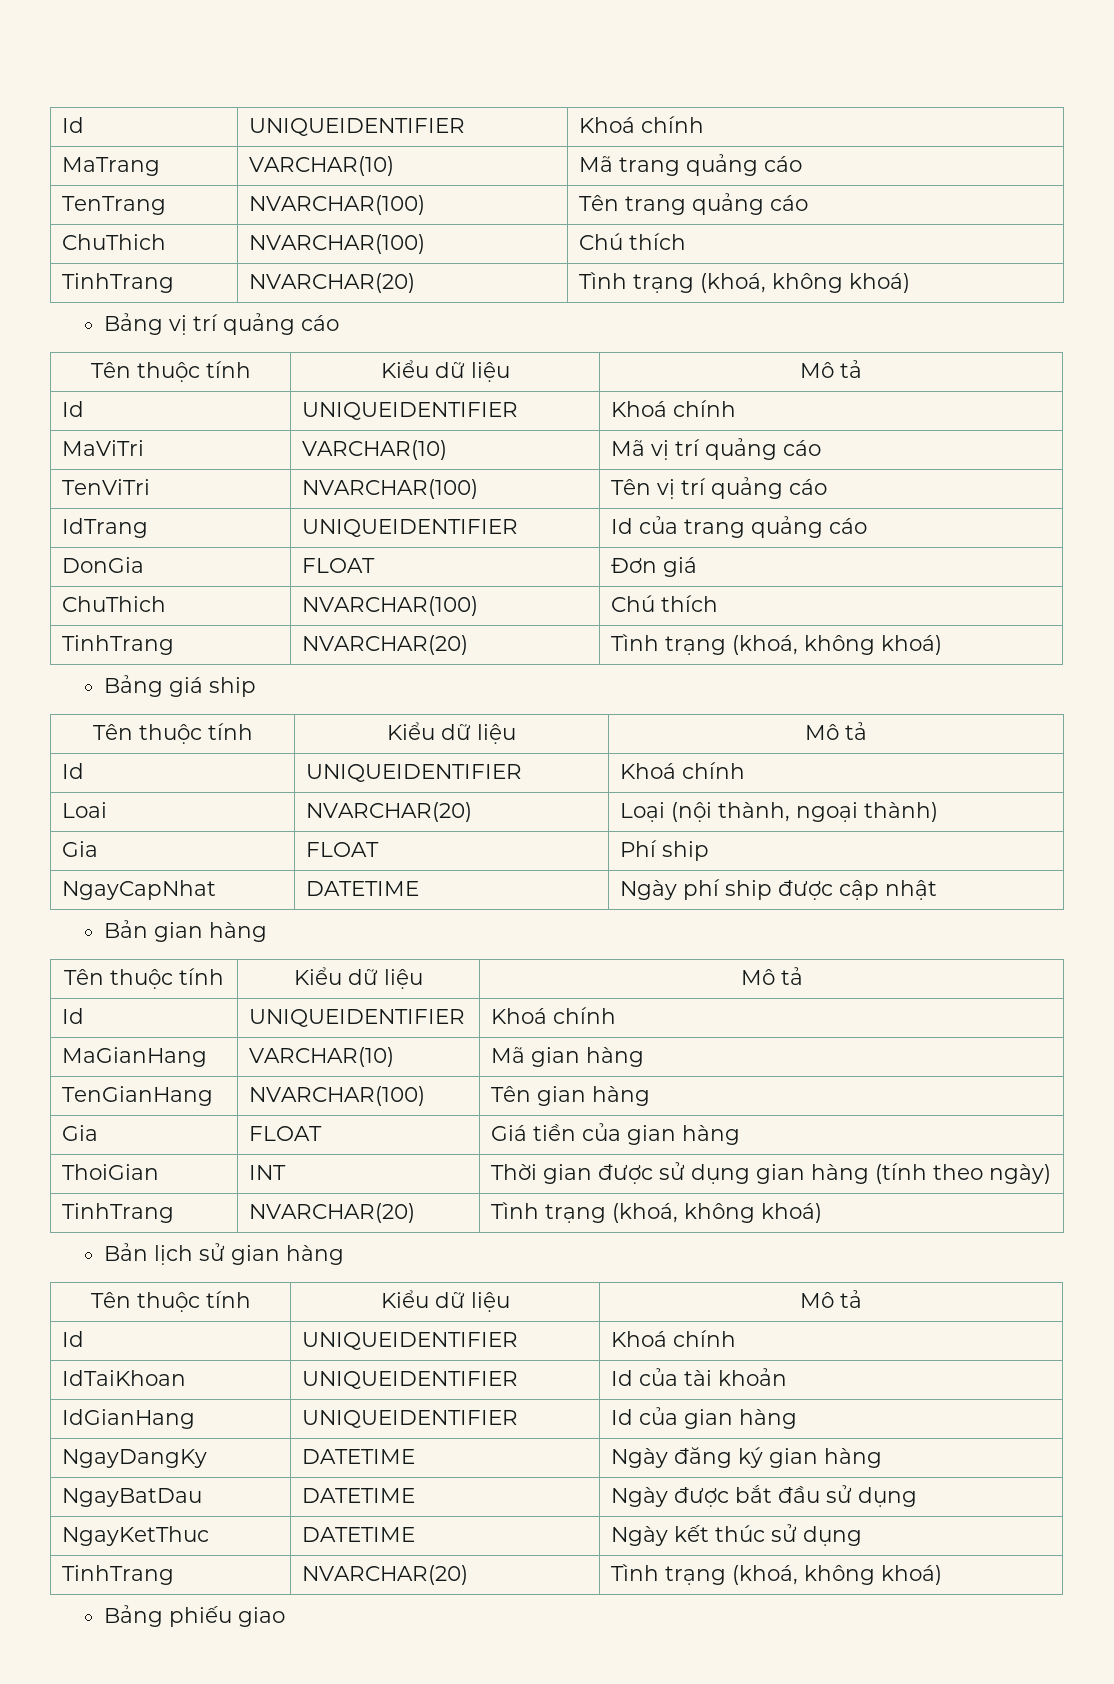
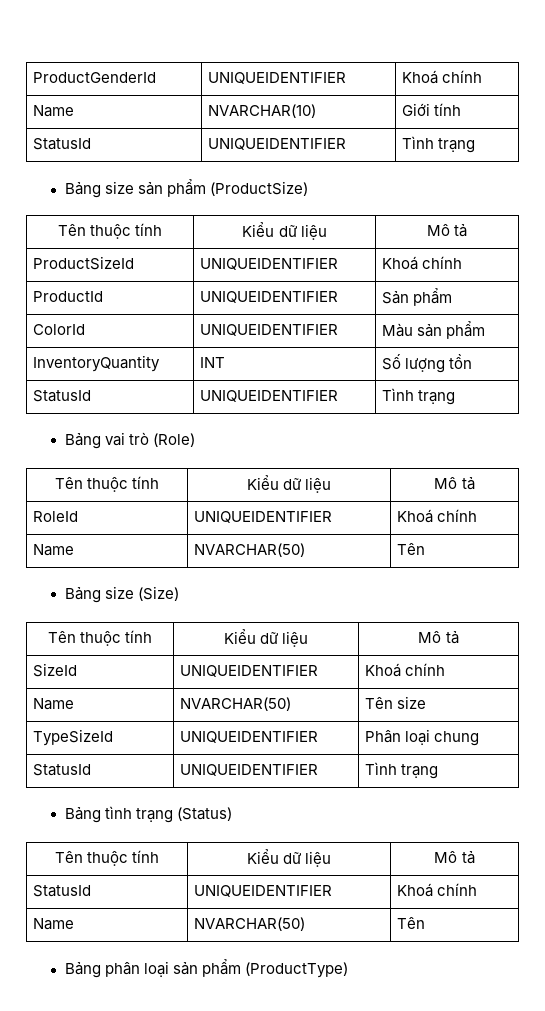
[62,117,85,133] [249,118,466,136] [579,116,705,133] [62,157,161,176] [249,156,395,176] [579,154,803,176] [62,196,167,215] [249,195,426,215] [579,193,809,215] [62,234,167,250] [249,234,426,254] [579,233,687,250] [62,273,175,293] [249,273,416,293] [579,272,911,293] [104,313,340,335] [90,361,251,382] [380,360,510,382] [800,360,862,378] [62,401,85,417] [302,402,519,420] [611,400,737,417] [62,440,145,456] [302,440,448,460] [611,438,822,460] [62,479,151,495] [302,479,479,499] [611,477,828,499] [62,518,149,538] [302,519,519,537] [611,516,868,538] [62,557,145,573] [302,558,376,573] [611,557,698,577] [62,596,167,612] [302,596,479,616] [611,595,719,612] [62,635,175,655] [302,635,469,655] [611,634,943,655] [104,675,257,697] [92,723,253,744] [387,722,516,744] [805,722,867,740] [62,763,85,779] [306,764,523,782] [620,762,746,779] [62,802,108,818] [306,802,473,822] [620,802,939,822] [62,841,99,857] [306,842,380,857] [620,840,710,861] [62,880,217,900] [306,881,420,896] [620,879,938,900] [104,920,268,942] [64,968,224,989] [294,967,423,989] [740,967,803,985] [62,1008,85,1024] [249,1009,466,1027] [491,1007,617,1024] [62,1047,208,1067] [249,1047,395,1067] [491,1047,645,1067] [62,1086,214,1106] [249,1086,426,1106] [491,1086,651,1106] [62,1125,99,1141] [249,1126,323,1141] [491,1123,741,1145] [62,1164,160,1180] [249,1165,287,1180] [491,1162,1052,1184] [62,1203,175,1223] [249,1203,416,1223] [491,1202,823,1223] [104,1243,345,1265] [90,1291,251,1312] [380,1290,510,1312] [800,1290,862,1308] [62,1331,85,1347] [302,1332,519,1350] [611,1330,737,1347] [62,1370,187,1386] [302,1371,519,1389] [611,1368,788,1386] [62,1409,196,1429] [302,1410,519,1428] [611,1407,798,1429] [62,1449,208,1468] [302,1449,416,1464] [611,1447,883,1468] [62,1488,203,1507] [302,1488,416,1503] [611,1485,918,1507] [62,1526,210,1546] [302,1527,416,1542] [611,1524,863,1546] [62,1565,175,1585] [302,1565,469,1585] [611,1564,943,1585] [104,1605,286,1627] Id | UNIQUEIDENTIFIER | Khoá chính // MaTrang | VARCHAR(10) | Mã trang quảng cáo // TenTrang | NVARCHAR(100) | Tên trang quảng cáo // ChuThich | NVARCHAR(100) | Chú thích // TinhTrang | NVARCHAR(20) | Tình trạng (khoá, không khoá) // Bảng vị trí quảng cáo // Tên thuộc tính | Kiểu dữ liệu | Mô tả // Id | UNIQUEIDENTIFIER | Khoá chính // MaViTri | VARCHAR(10) | Mã vị trí quảng cáo // TenViTri | NVARCHAR(100) | Tên vị trí quảng cáo // IdTrang | UNIQUEIDENTIFIER | Id của trang quảng cáo // DonGia | FLOAT | Đơn giá // ChuThich | NVARCHAR(100) | Chú thích // TinhTrang | NVARCHAR(20) | Tình trạng (khoá, không khoá) // Bảng giá ship // Tên thuộc tính | Kiểu dữ liệu | Mô tả // Id | UNIQUEIDENTIFIER | Khoá chính // Loai | NVARCHAR(20) | Loại (nội thành, ngoại thành) // Gia | FLOAT | Phí ship // NgayCapNhat | DATETIME | Ngày phí ship được cập nhật // Bản gian hàng // Tên thuộc tính | Kiểu dữ liệu | Mô tả // Id | UNIQUEIDENTIFIER | Khoá chính // MaGianHang | VARCHAR(10) | Mã gian hàng // TenGianHang | NVARCHAR(100) | Tên gian hàng // Gia | FLOAT | Giá tiền của gian hàng // ThoiGian | INT | Thời gian được sử dụng gian hàng (tính theo ngày) // TinhTrang | NVARCHAR(20) | Tình trạng (khoá, không khoá) // Bản lịch sử gian hàng // Tên thuộc tính | Kiểu dữ liệu | Mô tả // Id | UNIQUEIDENTIFIER | Khoá chính // IdTaiKhoan | UNIQUEIDENTIFIER | Id của tài khoản // IdGianHang | UNIQUEIDENTIFIER | Id của gian hàng // NgayDangKy | DATETIME | Ngày đăng ký gian hàng // NgayBatDau | DATETIME | Ngày được bắt đầu sử dụng // NgayKetThuc | DATETIME | Ngày kết thúc sử dụng // TinhTrang | NVARCHAR(20) | Tình trạng (khoá, không khoá) // Bảng phiếu giao -> [32,72,156,83] [207,72,346,84] [401,70,482,84] [32,105,74,117] [207,104,316,118] [401,103,461,116] [32,138,91,150] [207,138,346,150] [401,136,475,153] [64,179,308,198] [57,223,163,239] [242,222,327,240] [426,223,468,237] [32,256,134,270] [199,258,338,270] [381,256,462,270] [32,291,103,302] [199,291,338,303] [381,288,452,306] [32,324,85,335] [199,324,338,336] [381,321,485,339] [32,355,160,372] [199,357,225,368] [381,354,472,373] [32,390,91,402] [199,390,338,402] [381,388,455,405] [64,432,195,449] [54,476,160,492] [246,475,332,493] [434,476,475,490] [32,511,78,522] [193,511,332,523] [396,509,477,523] [32,544,74,556] [193,543,305,557] [396,542,425,555] [64,586,179,603] [47,630,153,646] [223,629,309,647] [418,630,459,644] [32,663,77,677] [179,665,318,677] [364,663,445,677] [32,698,74,710] [179,697,291,711] [364,696,426,709] [32,729,113,746] [179,731,318,743] [364,729,479,746] [32,764,91,776] [179,764,318,776] [364,762,438,779] [64,806,232,823] [54,850,160,866] [246,849,332,867] [434,850,475,864] [32,885,91,897] [193,885,332,897] [396,883,477,897] [32,918,74,930] [193,917,305,931] [396,916,425,929] [64,959,348,978] ProductGenderId | UNIQUEIDENTIFIER | Khoá chính // Name | NVARCHAR(10) | Giới tính // StatusId | UNIQUEIDENTIFIER | Tình trạng // Bảng size sản phẩm (ProductSize) // Tên thuộc tính | Kiểu dữ liệu | Mô tả // ProductSizeId | UNIQUEIDENTIFIER | Khoá chính // ProductId | UNIQUEIDENTIFIER | Sản phẩm // ColorId | UNIQUEIDENTIFIER | Màu sản phẩm // InventoryQuantity | INT | Số lượng tồn // StatusId | UNIQUEIDENTIFIER | Tình trạng // Bảng vai trò (Role) // Tên thuộc tính | Kiểu dữ liệu | Mô tả // RoleId | UNIQUEIDENTIFIER | Khoá chính // Name | NVARCHAR(50) | Tên // Bảng size (Size) // Tên thuộc tính | Kiểu dữ liệu | Mô tả // SizeId | UNIQUEIDENTIFIER | Khoá chính // Name | NVARCHAR(50) | Tên size // TypeSizeId | UNIQUEIDENTIFIER | Phân loại chung // StatusId | UNIQUEIDENTIFIER | Tình trạng // Bảng tình trạng (Status) // Tên thuộc tính | Kiểu dữ liệu | Mô tả // StatusId | UNIQUEIDENTIFIER | Khoá chính // Name | NVARCHAR(50) | Tên // Bảng phân loại sản phẩm (ProductType)

